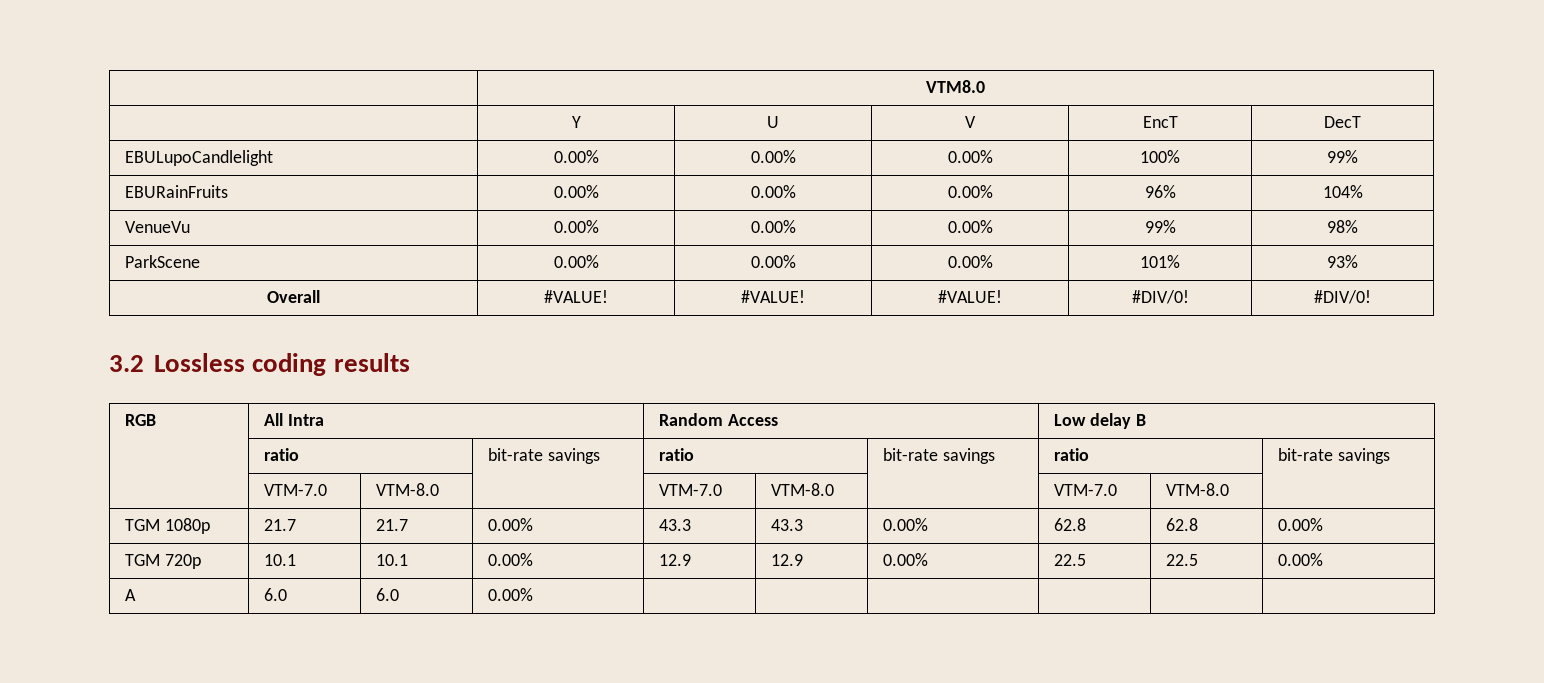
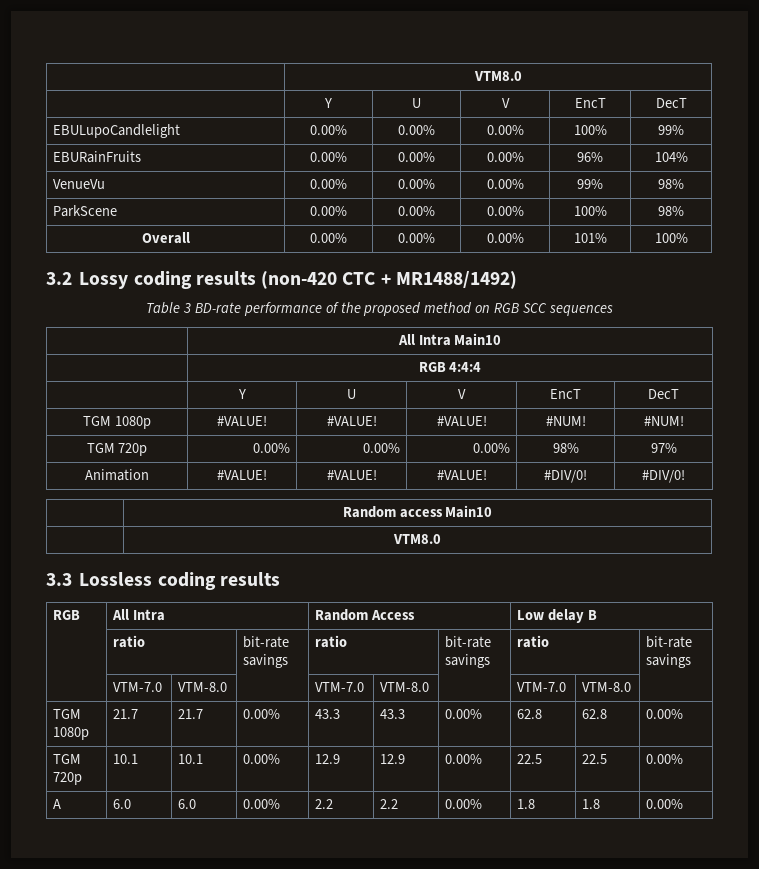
[1140,255,1180,268] [1327,255,1358,268] [267,290,320,303] 101% | 93% // Overall -> [573,206,607,216] [658,206,684,216] [141,232,190,244] [310,233,347,243] [398,233,435,243] [486,233,524,243] [573,233,607,243] [654,233,688,243] [46,271,517,289] [145,302,614,316] [397,333,502,346] [418,362,482,372] [237,389,246,399] [347,389,356,399] [458,389,466,399] [550,389,581,399] [648,389,679,399] [83,416,151,429] [217,416,267,426] [326,416,377,426] [436,416,487,426] [545,416,586,426] [643,416,684,426] [86,443,148,456] [252,443,290,453] [362,443,400,453] [472,443,510,453] [552,443,579,453] [650,443,677,453] [85,469,149,481] 100% | 98% // Overall | 0.00% | 0.00% | 0.00% | 101% | 100% // 3.2 Lossy coding results (non-420 CTC + MR1488/1492) // Table 3 BD-rate performance of the proposed method on RGB SCC sequences // | All Intra Main10 // | RGB 4:4:4 // | Y | U | V | EncT | DecT // TGM 1080p | #VALUE! | #VALUE! | #VALUE! | #NUM! | #NUM! // TGM 720p | 0.00% | 0.00% | 0.00% | 98% | 97% // Animation
[109,355,144,372] // 3.2 -> [342,505,493,518] [393,534,441,544] [46,573,72,586] // | Random access Main10 // | VTM8.0 // 3.3
(533, 594) | | | | | -> [315,799,334,809] [380,799,399,809] [445,799,483,809] [517,799,536,809] [582,799,601,809] [646,799,684,809] 2.2 | 2.2 | 0.00% | 1.8 | 1.8 | 0.00%

